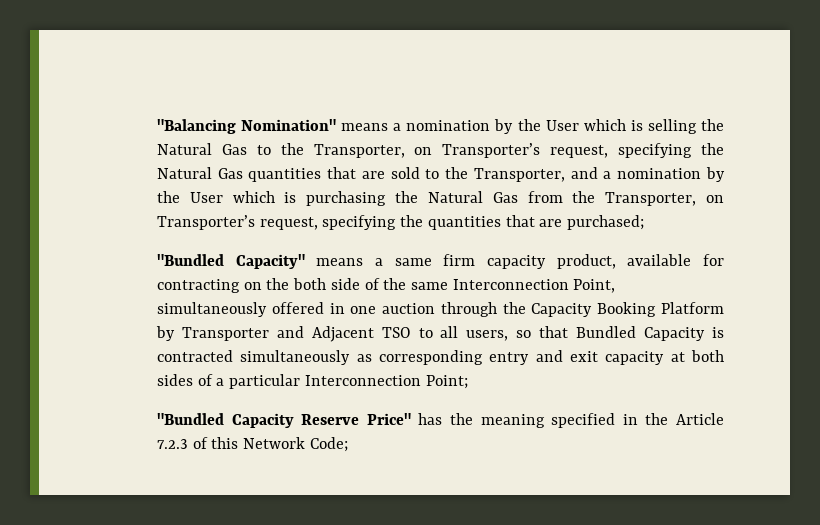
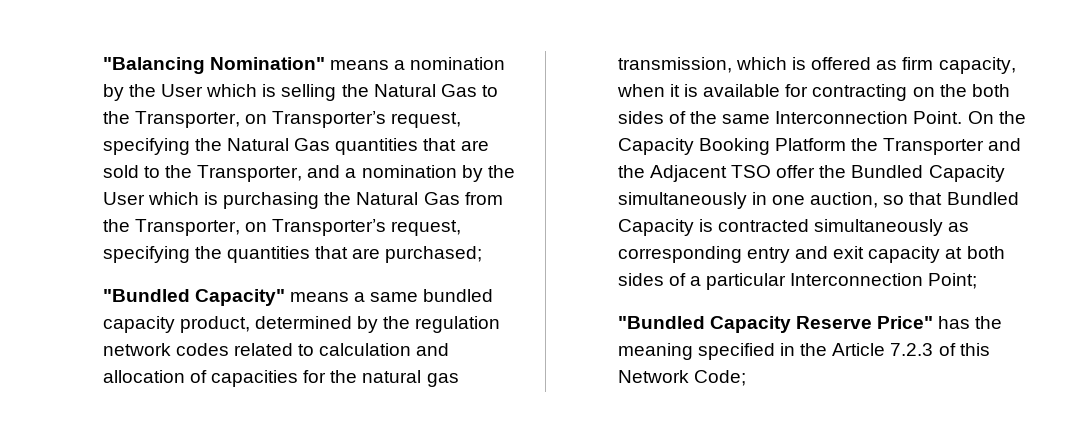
[443,254,476,266] firm -> [423,289,494,302] bundled
(616, 261) none -> [254,316,501,333] [102,343,450,356] [102,370,459,387] [617,57,1016,74] [616,84,698,97] determined by the regulation network codes related to calculation and allocation of capacities for the natural gas transmission, which is offered as firm capacity, when it is
[330,278,360,290] side -> [617,111,664,124] sides
[573,279,616,293] [156,302,497,317] Point, simultaneously offered in one auction through -> [913,111,994,124] Point. On
[155,326,175,341] by -> [851,138,879,151] the
(304, 332) none -> [617,165,645,178] the
[418,326,509,341] to all users, -> [776,165,1005,182] [617,192,879,209] offer the Bundled Capacity simultaneously in one auction,

